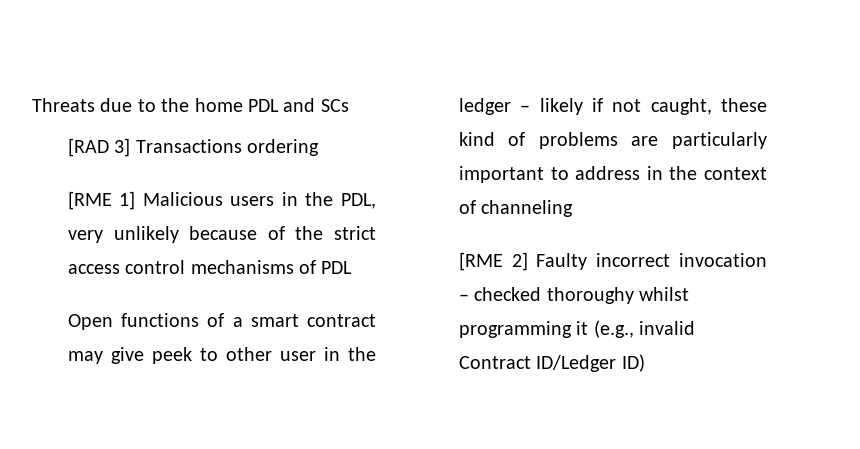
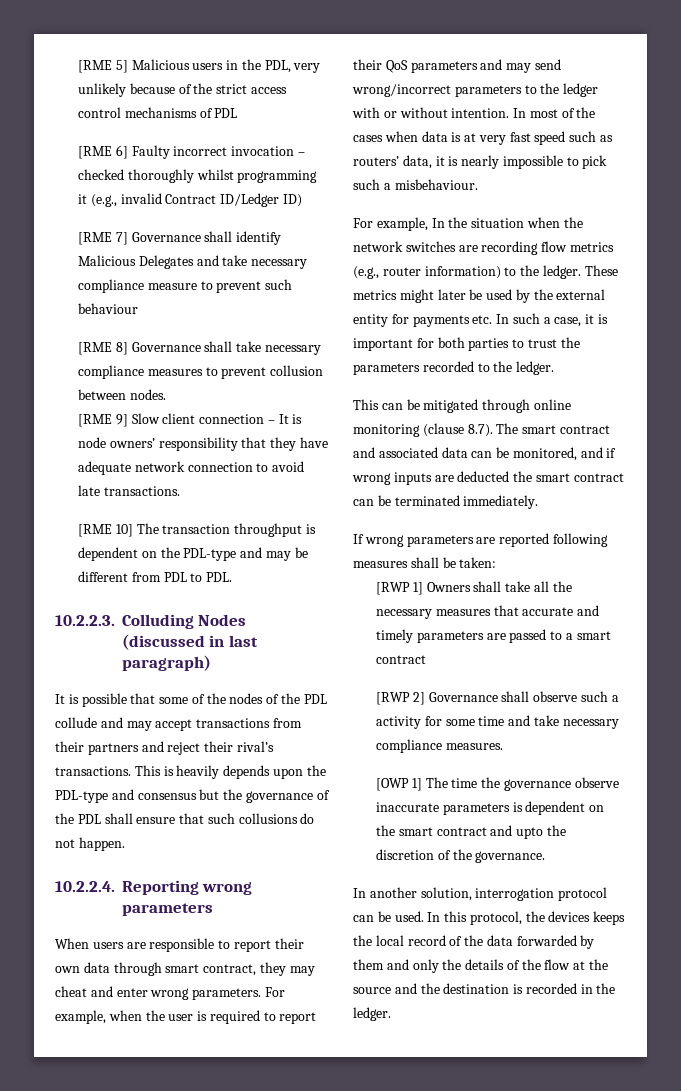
[32,98,349,112] [67,138,320,157] [67,191,136,210] Threats due to the home PDL and SCs // [RAD 3] Transactions ordering // [RME 1] -> [77,60,128,73] [RME 5]
[67,313,377,330] [67,347,376,364] [458,98,768,115] [458,132,767,149] [458,166,767,183] [458,200,574,217] [458,252,528,271] // Open functions of a smart contract may give peek to other user in the ledger – likely if not caught, these kind of problems are particularly important to address in the context of channeling // [RME 2] -> [77,145,128,159] // [RME 6]
[546,287,634,304] thoroughy -> [127,169,194,183] thoroughly
(645, 363) none -> [77,231,282,245] [77,255,308,269] [77,279,293,293] [77,303,138,314] [77,341,321,355] [77,365,324,379] [77,389,166,400] [77,413,303,427] [77,437,328,451] [77,461,305,475] [77,485,180,496] [77,523,316,537] [77,547,308,561] [77,571,233,582] [55,614,247,629] [122,634,258,650] [122,655,211,671] [55,693,327,707] [55,717,302,731] [55,741,274,755] [55,765,326,779] [55,789,330,803] [55,813,315,824] [55,837,125,851] [55,880,253,895] [122,903,213,916] [55,938,304,952] [55,962,315,976] [55,986,285,1000] [55,1010,317,1024] [353,59,561,73] [352,83,599,97] [352,107,596,118] [353,131,614,145] [353,155,608,169] [353,179,478,190] [353,217,583,231] [353,241,614,255] [353,265,618,279] [353,289,606,303] [353,313,609,327] [353,337,580,351] [353,361,555,375] [353,399,571,413] [353,423,610,437] [353,447,617,461] [352,471,624,485] [353,495,539,509] [353,533,608,547] [353,557,497,568] [375,581,572,595] [375,605,600,619] [375,629,611,643] [375,655,426,664] [375,691,619,705] [375,715,619,729] [375,739,503,753] [375,777,619,791] [375,801,605,815] [375,825,566,839] [375,849,546,863] [353,887,608,901] [353,911,626,925] [353,935,595,949] [353,959,609,973] [353,983,616,994] [353,1007,391,1021] // [RME 7] Governance shall identify Malicious Delegates and take necessary compliance measure to prevent such behaviour // [RME 8] Governance shall take necessary compliance measures to prevent collusion between nodes. // [RME 9] Slow client connection – It is node owners’ responsibility that they have adequate network connection to avoid late transactions. // [RME 10] The transaction throughput is dependent on the PDL-type and may be different from PDL to PDL. // 10.2.2.3. Colluding Nodes (discussed in last paragraph) // It is possible that some of the nodes of the PDL collude and may accept transactions from their partners and reject their rival’s transactions. This is heavily depends upon the PDL-type and consensus but the governance of the PDL shall ensure that such collusions do not happen. // 10.2.2.4. Reporting wrong parameters // When users are responsible to report their own data through smart contract, they may cheat and enter wrong parameters. For example, when the user is required to report their QoS parameters and may send wrong/incorrect parameters to the ledger with or without intention. In most of the cases when data is at very fast speed such as routers’ data, it is nearly impossible to pick such a misbehaviour. // For example, In the situation when the network switches are recording flow metrics (e.g., router information) to the ledger. These metrics might later be used by the external entity for payments etc. In such a case, it is important for both parties to trust the parameters recorded to the ledger. // This can be mitigated through online monitoring (clause 8.7). The smart contract and associated data can be monitored, and if wrong inputs are deducted the smart contract can be terminated immediately. // If wrong parameters are reported following measures shall be taken: // [RWP 1] Owners shall take all the necessary measures that accurate and timely parameters are passed to a smart contract // [RWP 2] Governance shall observe such a activity for some time and take necessary compliance measures. // [OWP 1] The time the governance observe inaccurate parameters is dependent on the smart contract and upto the discretion of the governance. // In another solution, interrogation protocol can be used. In this protocol, the devices keeps the local record of the data forwarded by them and only the details of the flow at the source and the destination is recorded in the ledger.

